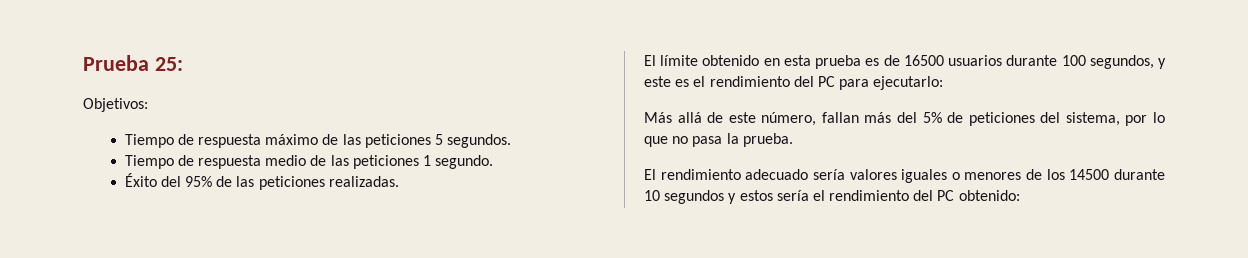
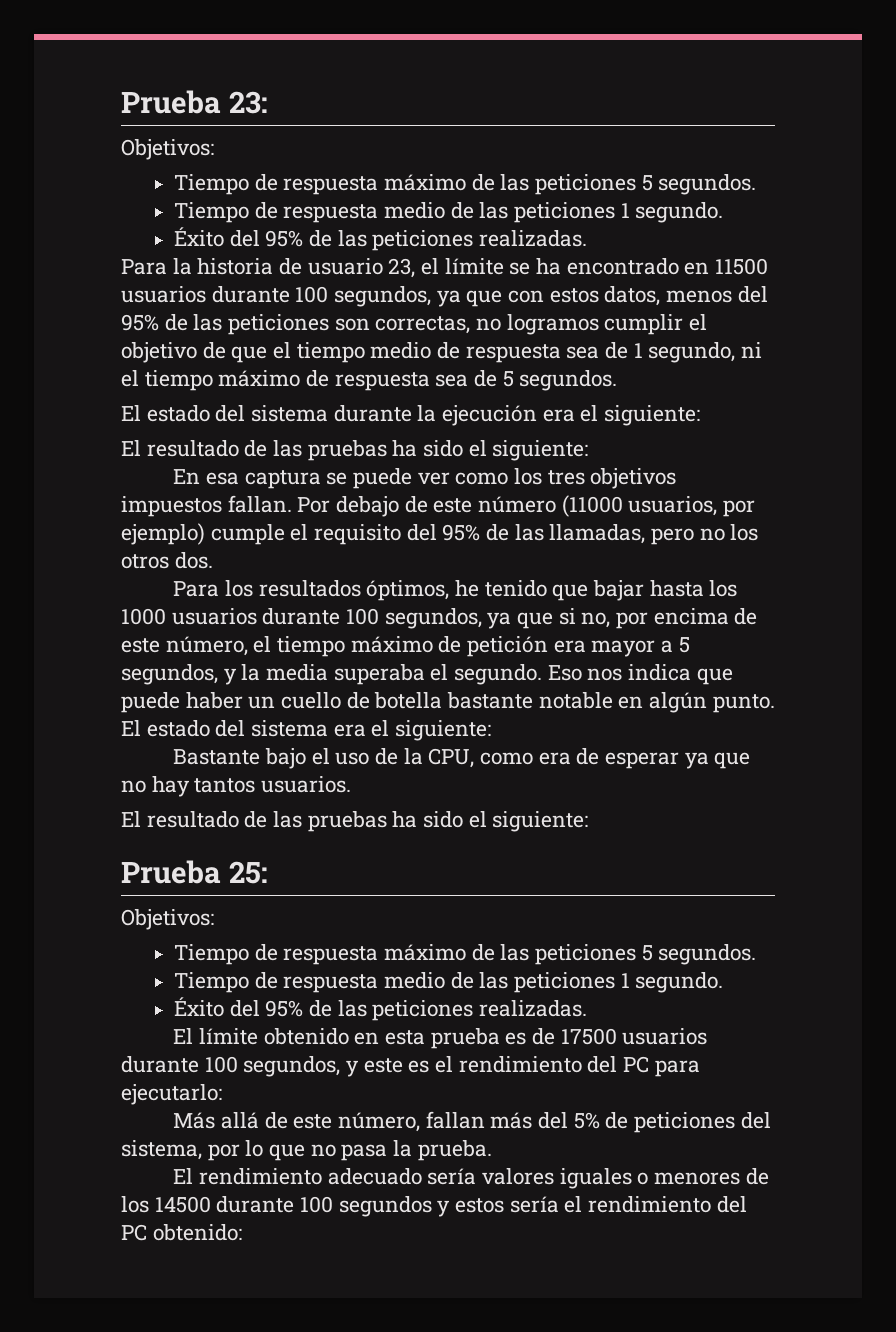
[83,55,149,71] Prueba -> [121,90,268,114] [121,139,214,160] [173,174,757,195] [173,202,724,223] [173,227,587,251] [121,258,769,278] [121,286,768,307] [121,314,708,335] [121,342,763,363] [121,370,618,391] [121,405,701,426] [121,440,589,461] [173,468,677,489] [121,495,756,517] [121,523,759,545] [121,552,213,569] [173,580,738,601] [121,608,758,629] [121,636,690,657] [121,664,733,685] [121,692,775,713] [121,720,492,741] [173,748,751,769] [121,776,352,797] [121,811,589,832] [121,860,221,884] Prueba 23: // Objetivos: // Tiempo de respuesta máximo de las peticiones 5 segundos. // Tiempo de respuesta medio de las peticiones 1 segundo. // Éxito del 95% de las peticiones realizadas. // Para la historia de usuario 23, el límite se ha encontrado en 11500 usuarios durante 100 segundos, ya que con estos datos, menos del 95% de las peticiones son correctas, no logramos cumplir el objetivo de que el tiempo medio de respuesta sea de 1 segundo, ni el tiempo máximo de respuesta sea de 5 segundos. // El estado del sistema durante la ejecución era el siguiente: // El resultado de las pruebas ha sido el siguiente: // En esa captura se puede ver como los tres objetivos impuestos fallan. Por debajo de este número (11000 usuarios, por ejemplo) cumple el requisito del 95% de las llamadas, pero no los otros dos. // Para los resultados óptimos, he tenido que bajar hasta los 1000 usuarios durante 100 segundos, ya que si no, por encima de este número, el tiempo máximo de petición era mayor a 5 segundos, y la media superaba el segundo. Eso nos indica que puede haber un cuello de botella bastante notable en algún punto. El estado del sistema era el siguiente: // Bastante bajo el uso de la CPU, como era de esperar ya que no hay tantos usuarios. // El resultado de las pruebas ha sido el siguiente: // Prueba
[903,55,944,66] 16500 -> [560,1028,617,1045] 17500
[644,190,660,201] 10 -> [300,1196,334,1213] 100

